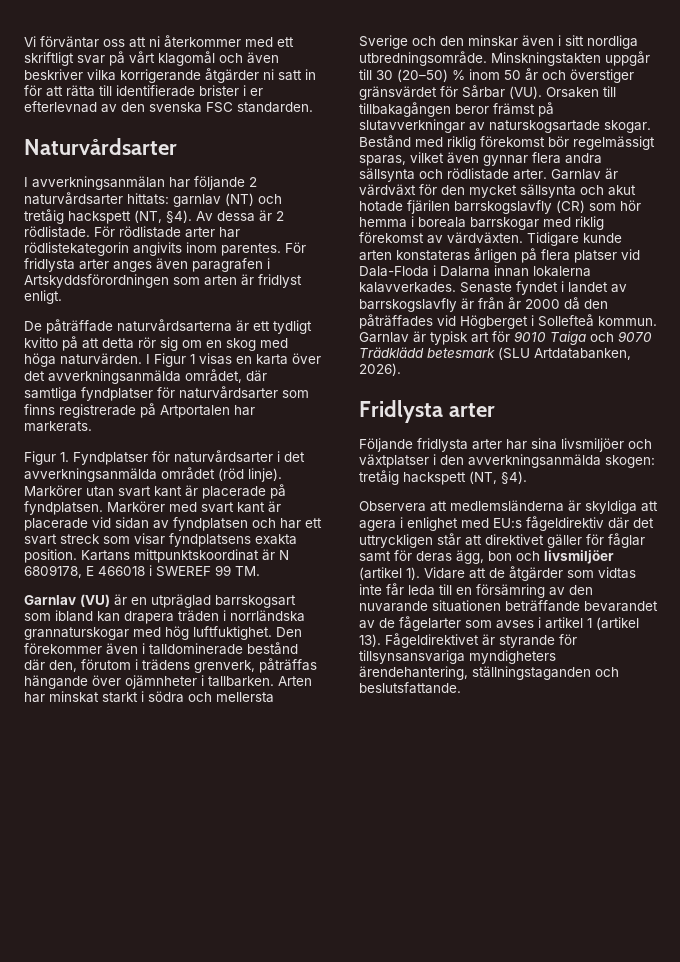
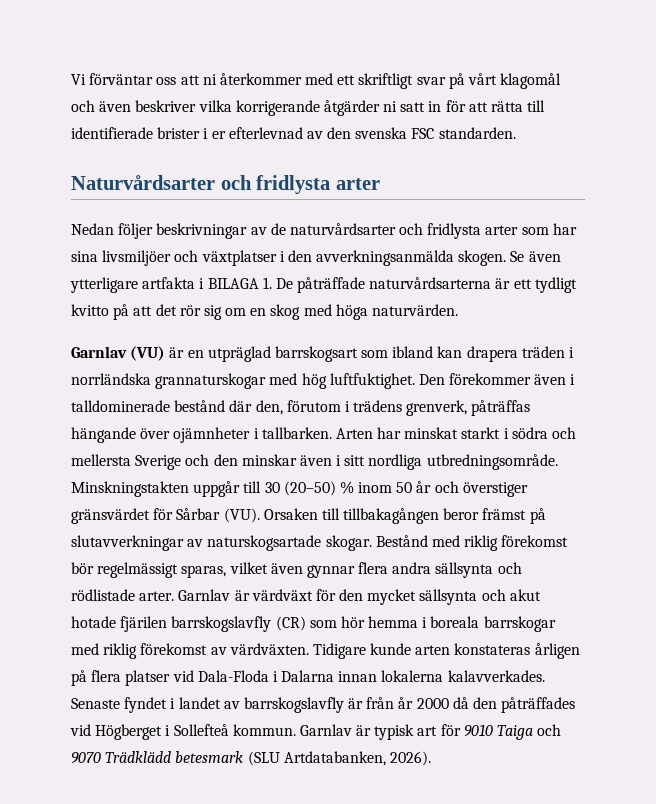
[24,176,257,190] [24,192,282,207] [24,209,284,224] [24,226,240,238] [24,242,306,256] [24,258,270,272] [24,274,302,288] [24,290,62,304] // I avverkningsanmälan har följande 2 naturvårdsarter hittats: garnlav (NT) och tretåig hackspett (NT, §4). Av dessa är 2 rödlistade. För rödlistade arter har rödlistekategorin angivits inom parentes. För fridlysta arter anges även paragrafen i Artskyddsförordningen som arten är fridlyst enligt. // -> [220,175,380,194] [71,223,577,239] [71,250,561,266] [70,277,272,293] och fridlysta arter // Nedan följer beskrivningar av de naturvårdsarter och fridlysta arter som har sina livsmiljöer och växtplatser i den avverkningsanmälda skogen. Se även ytterligare artfakta i BILAGA 1.
[102,338,134,349] detta -> [155,304,177,316] det
[146,353,321,367] [24,369,267,384] [24,386,309,401] [24,403,255,418] [24,421,92,432] [24,450,305,465] [24,467,282,482] [24,484,286,499] [24,501,281,515] [24,517,322,531] [24,533,297,547] [24,549,289,563] [24,565,260,578] I Figur 1 visas en karta över det avverkningsanmälda området, där samtliga fyndplatser för naturvårdsarter som finns registrerade på Artportalen har markerats. // Figur 1. Fyndplatser för naturvårdsarter i det avverkningsanmälda området (röd linje). Markörer utan svart kant är placerade på fyndplatsen. Markörer med svart kant är placerade vid sidan av fyndplatsen och har ett svart streck som visar fyndplatsens exakta position. Kartans mittpunktskoordinat är N 6809178, E 466018 i SWEREF 99 TM. -> (459, 310) none
[359,400,495,423] [359,438,652,452] [359,454,655,468] [359,470,527,485] [359,500,658,514] [359,516,654,531] [359,533,645,548] [359,550,614,564] [359,566,636,581] [359,583,593,598] [359,600,658,612] [359,616,639,631] [359,633,577,648] [359,650,556,664] [359,666,619,680] [359,682,461,694] // Fridlysta arter // Följande fridlysta arter har sina livsmiljöer och växtplatser i den avverkningsanmälda skogen: tretåig hackspett (NT, §4). // Observera att medlemsländerna är skyldiga att agera i enlighet med EU:s fågeldirektiv där det uttryckligen står att direktivet gäller för fåglar samt för deras ägg, bon och livsmiljöer (artikel 1). Vidare att de åtgärder som vidtas inte får leda till en försämring av den nuvarande situationen beträffande bevarandet av de fågelarter som avses i artikel 1 (artikel 13). Fågeldirektivet är styrande för tillsynsansvariga myndigheters ärendehantering, ställningstaganden och beslutsfattande. -> (431, 758) none

